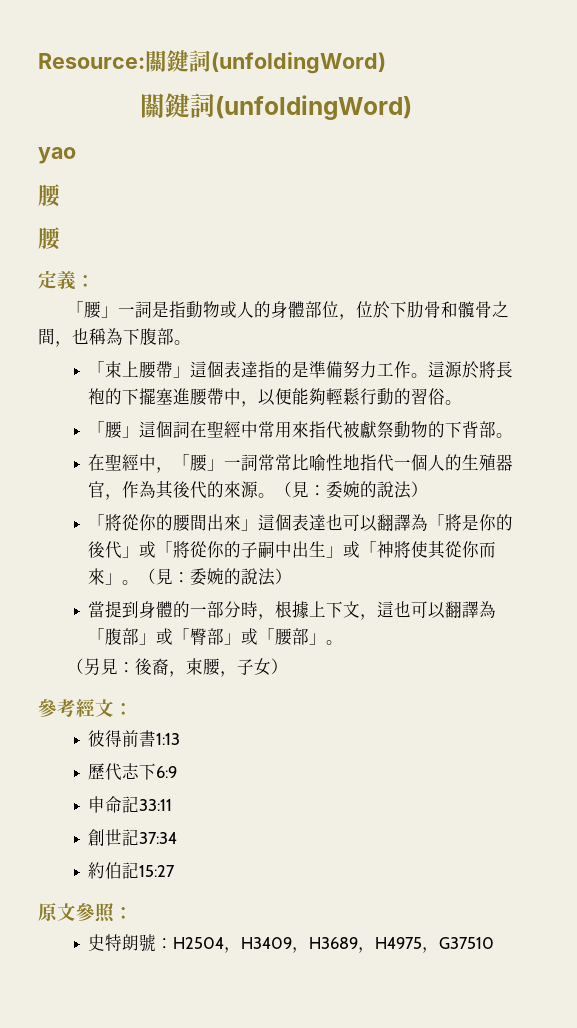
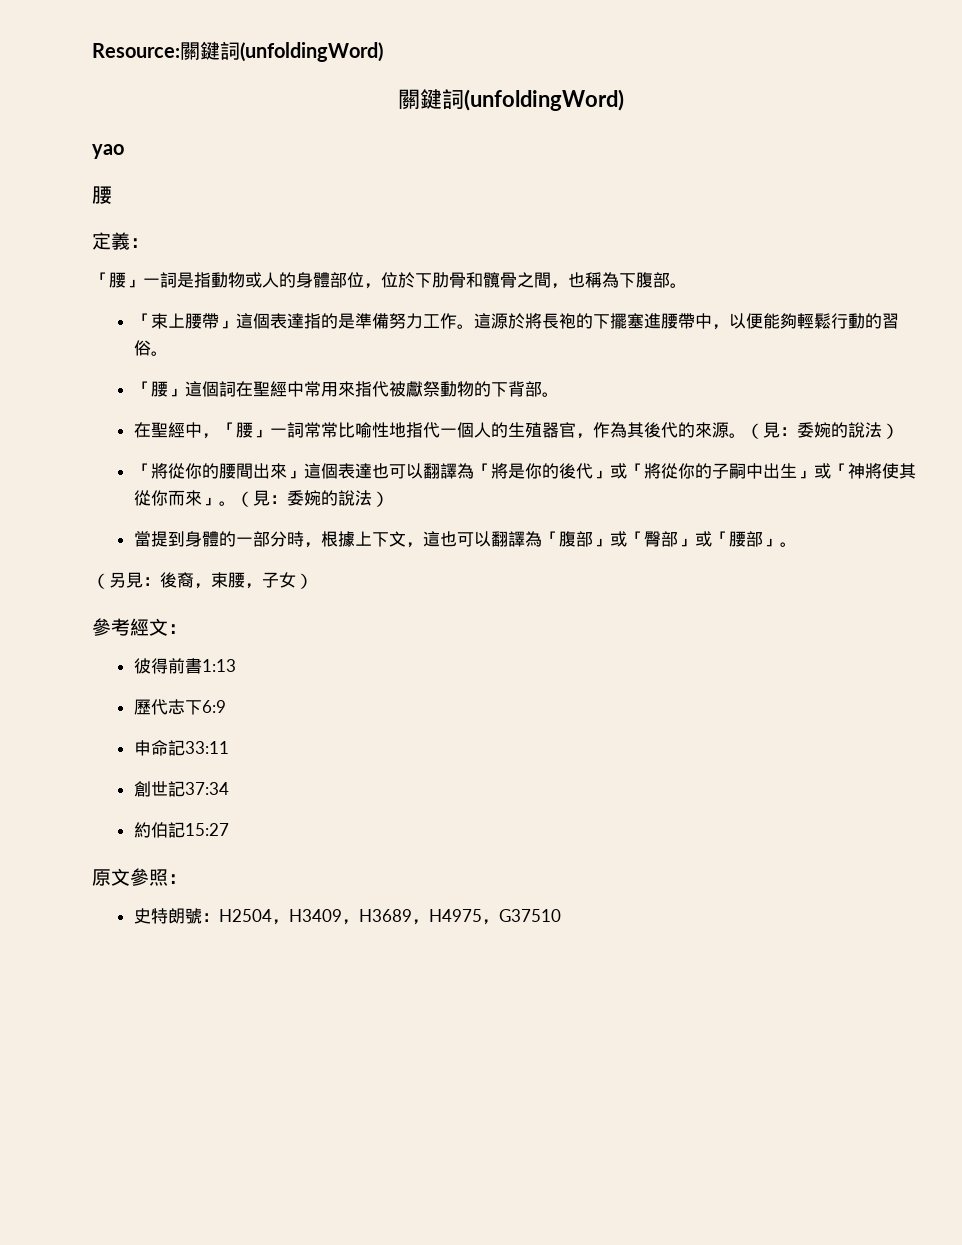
[38,227,60,250] // 腰 -> (112, 195) none

